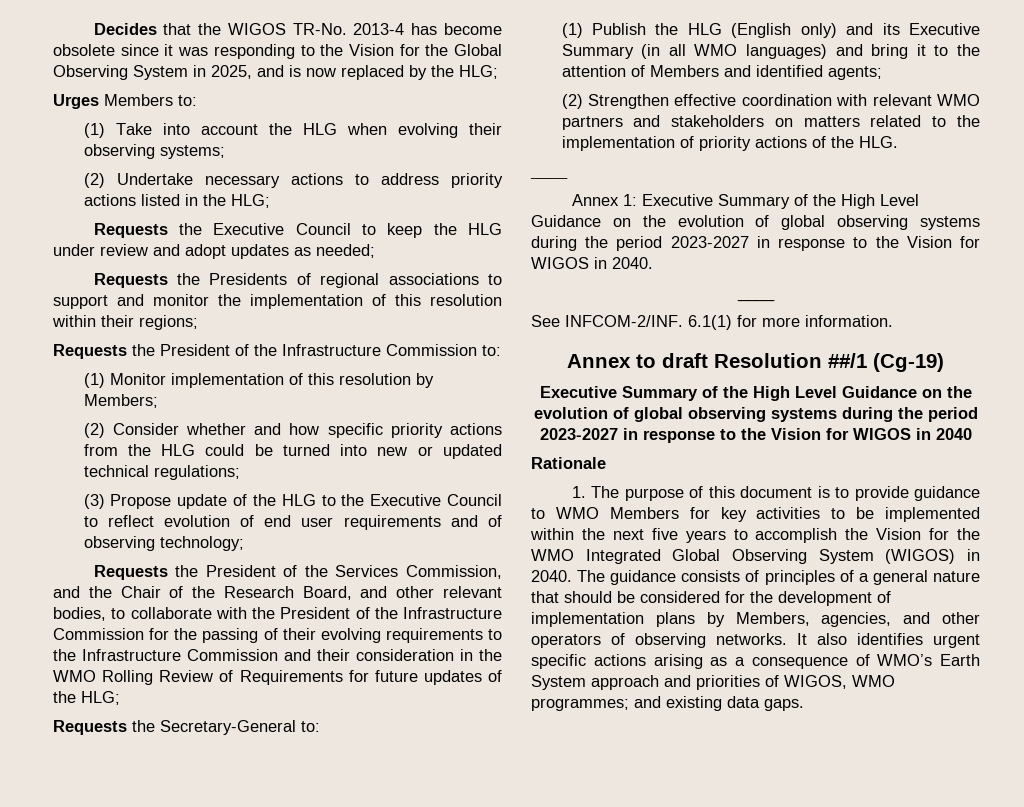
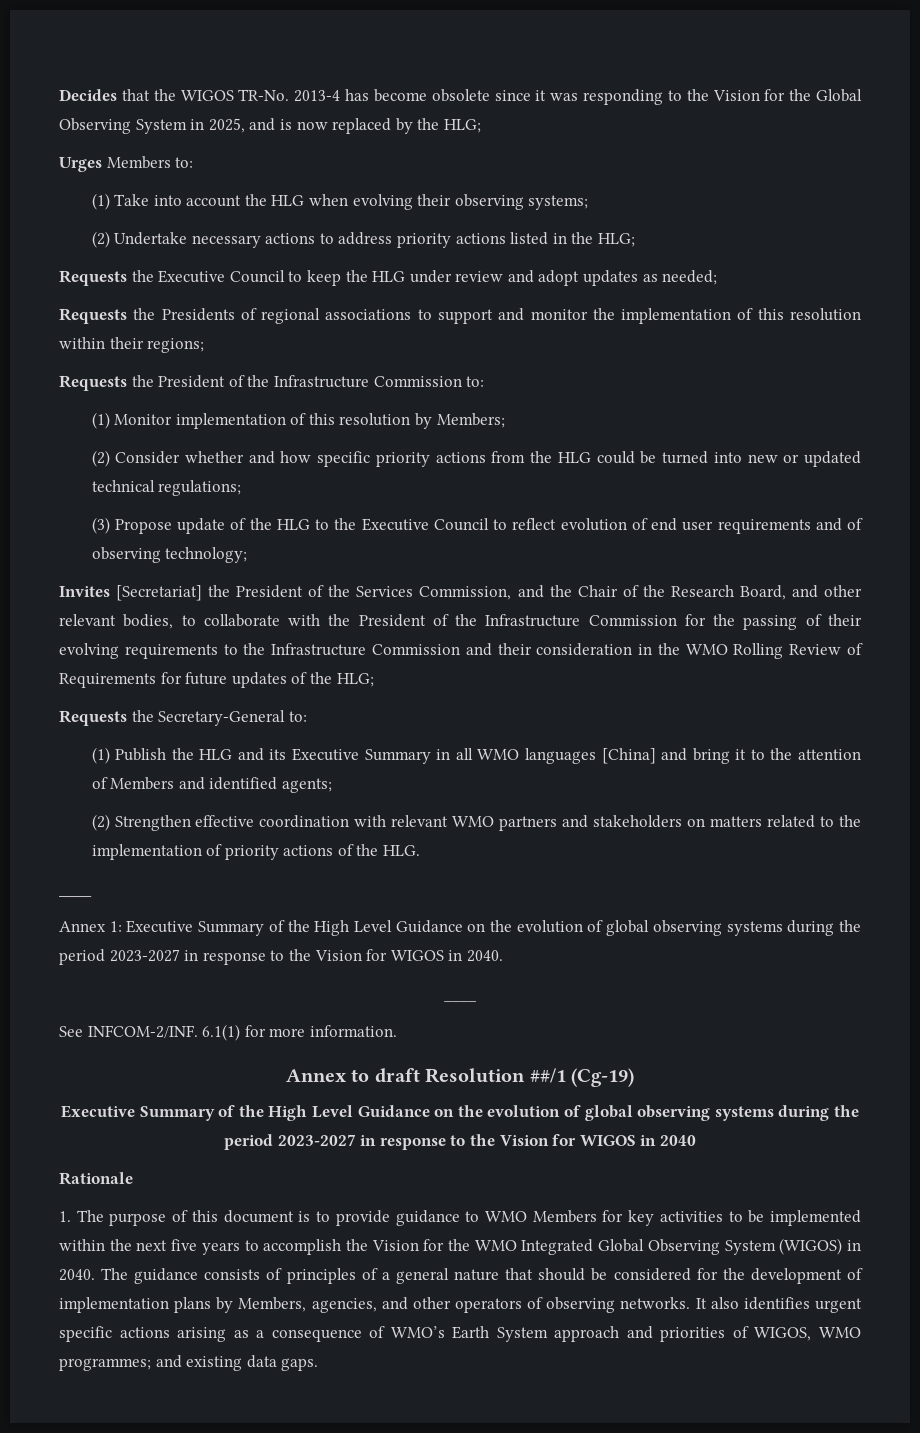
[93,565,168,580] Requests -> [59,585,203,601] Invites [Secretariat]
[731,23,837,38] (English only) -> (233, 754) none
[641,44,661,59] (in -> [436,749,451,760] in
[746,44,828,59] languages) -> [524,748,656,764] languages [China]

